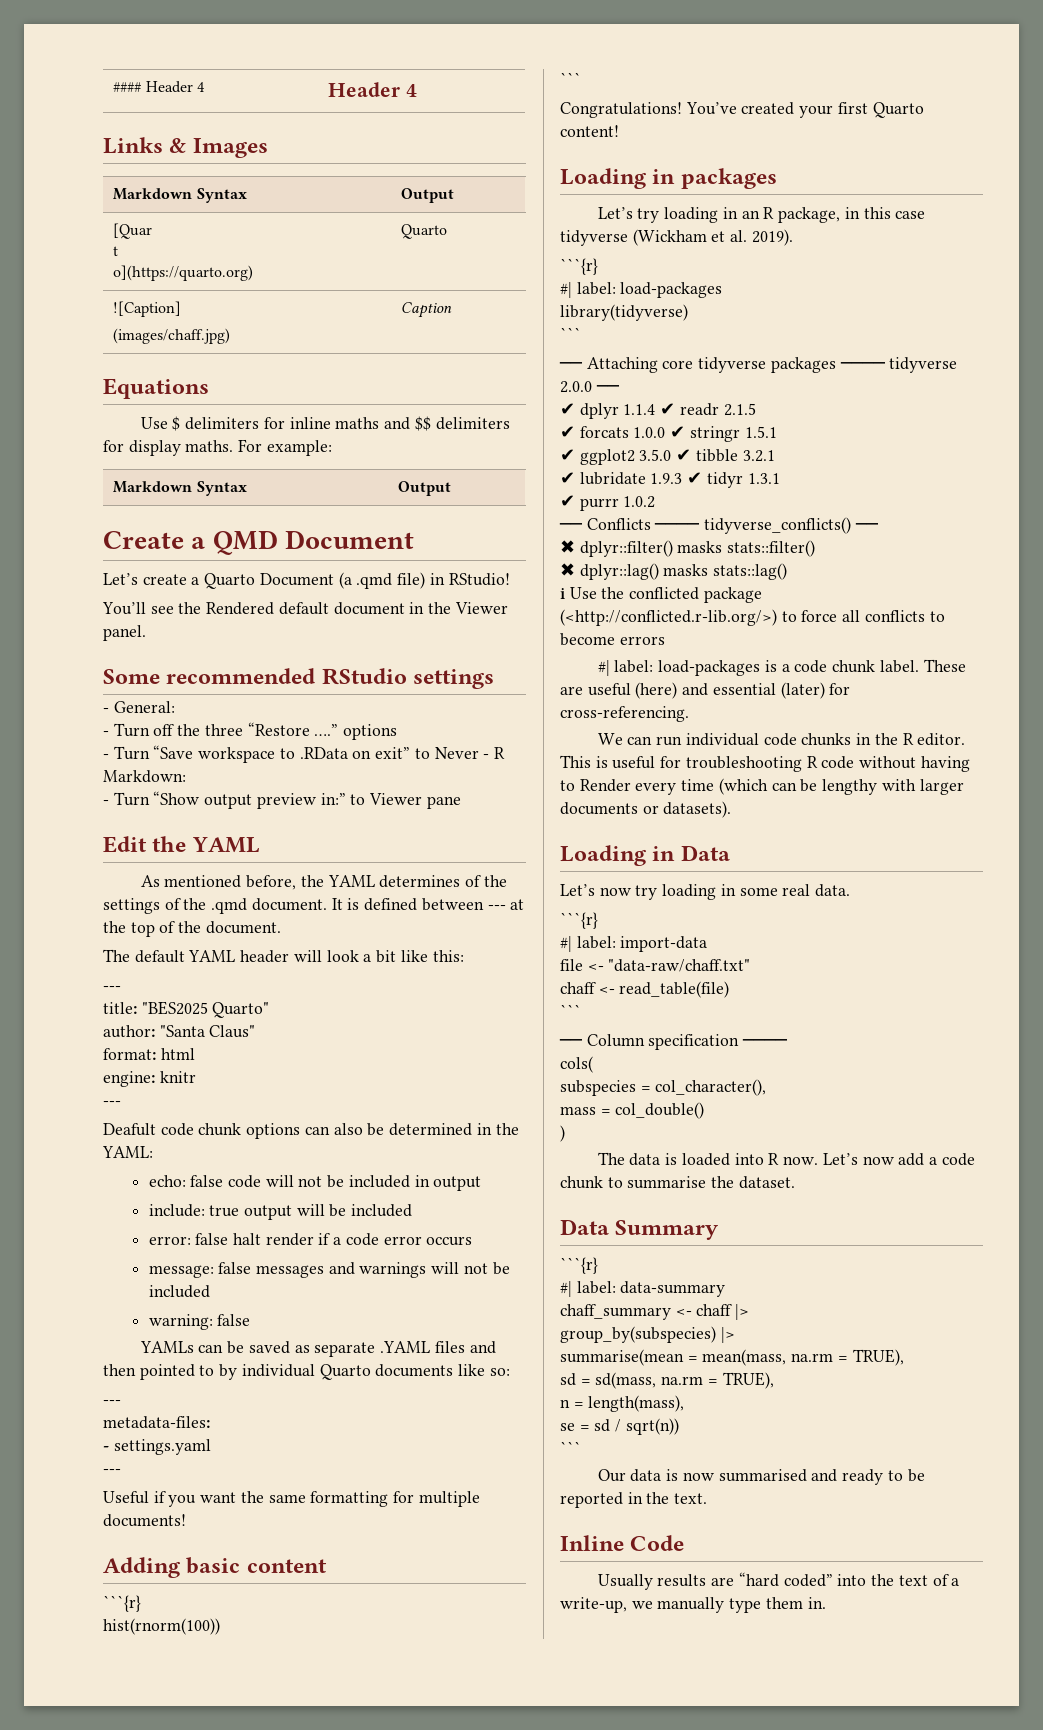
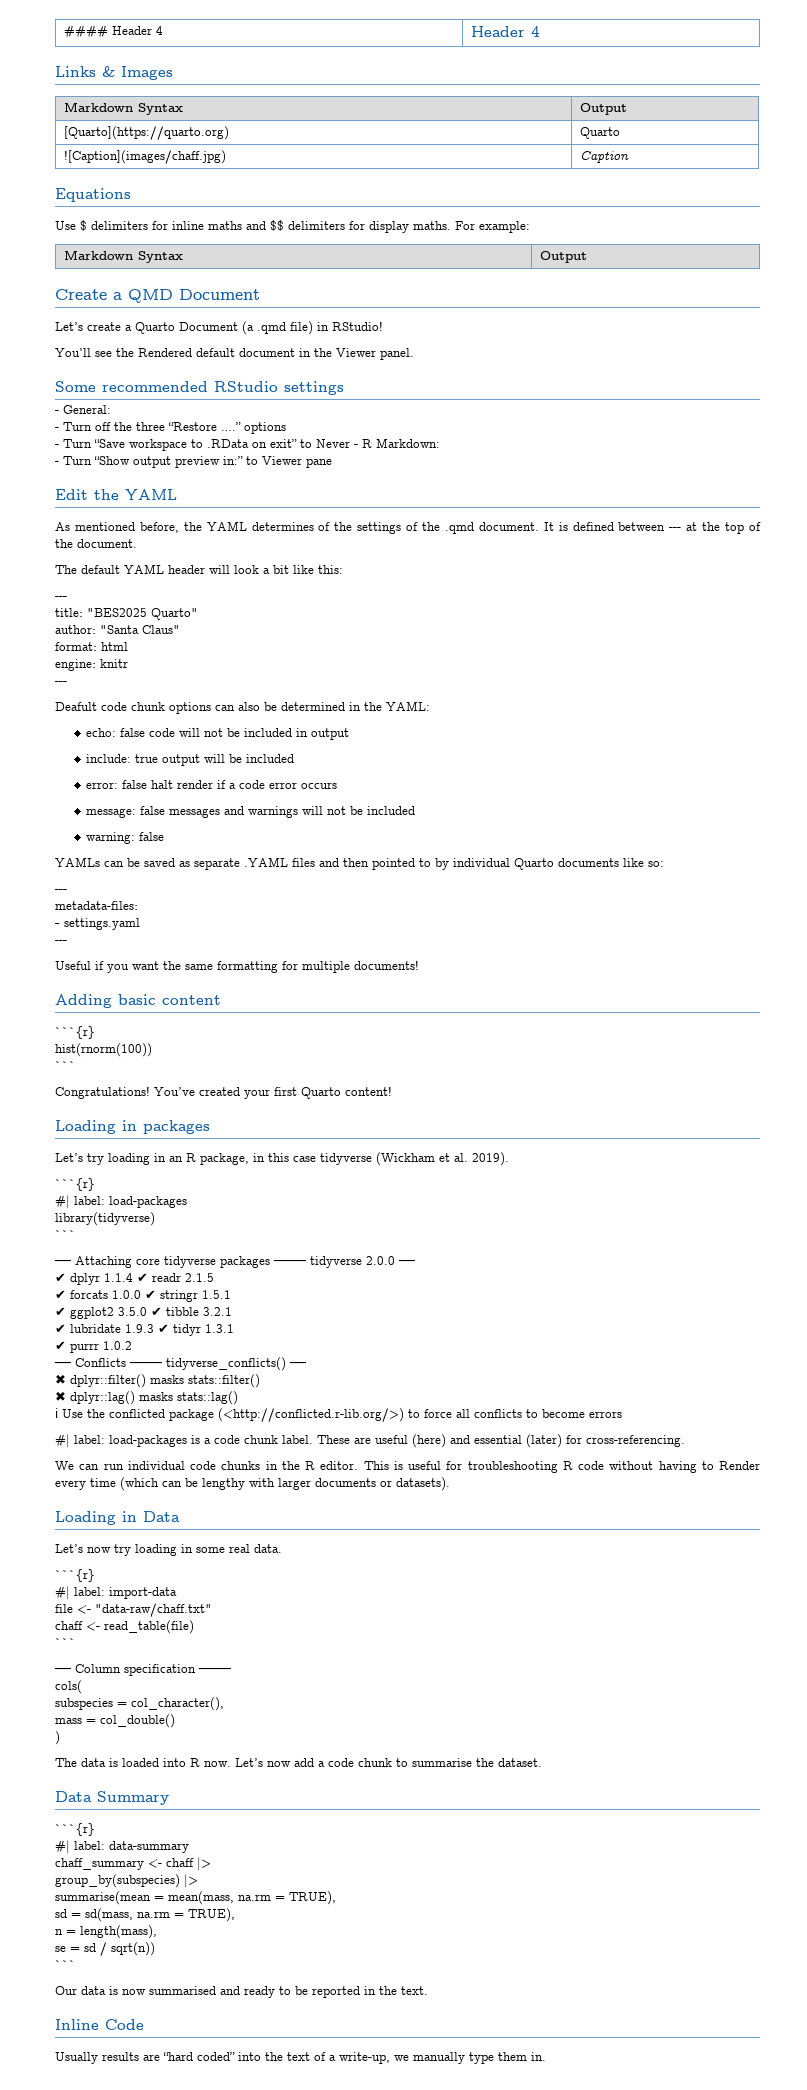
[113,223,153,239] [113,246,119,256] [113,265,254,281] [Quar // t // o](https://quarto.org) -> [63,126,229,140] [Quarto](https://quarto.org)
[113,301,182,317] [113,328,231,344] ![Caption] // (images/chaff.jpg) -> [63,150,226,164] ![Caption](images/chaff.jpg)

